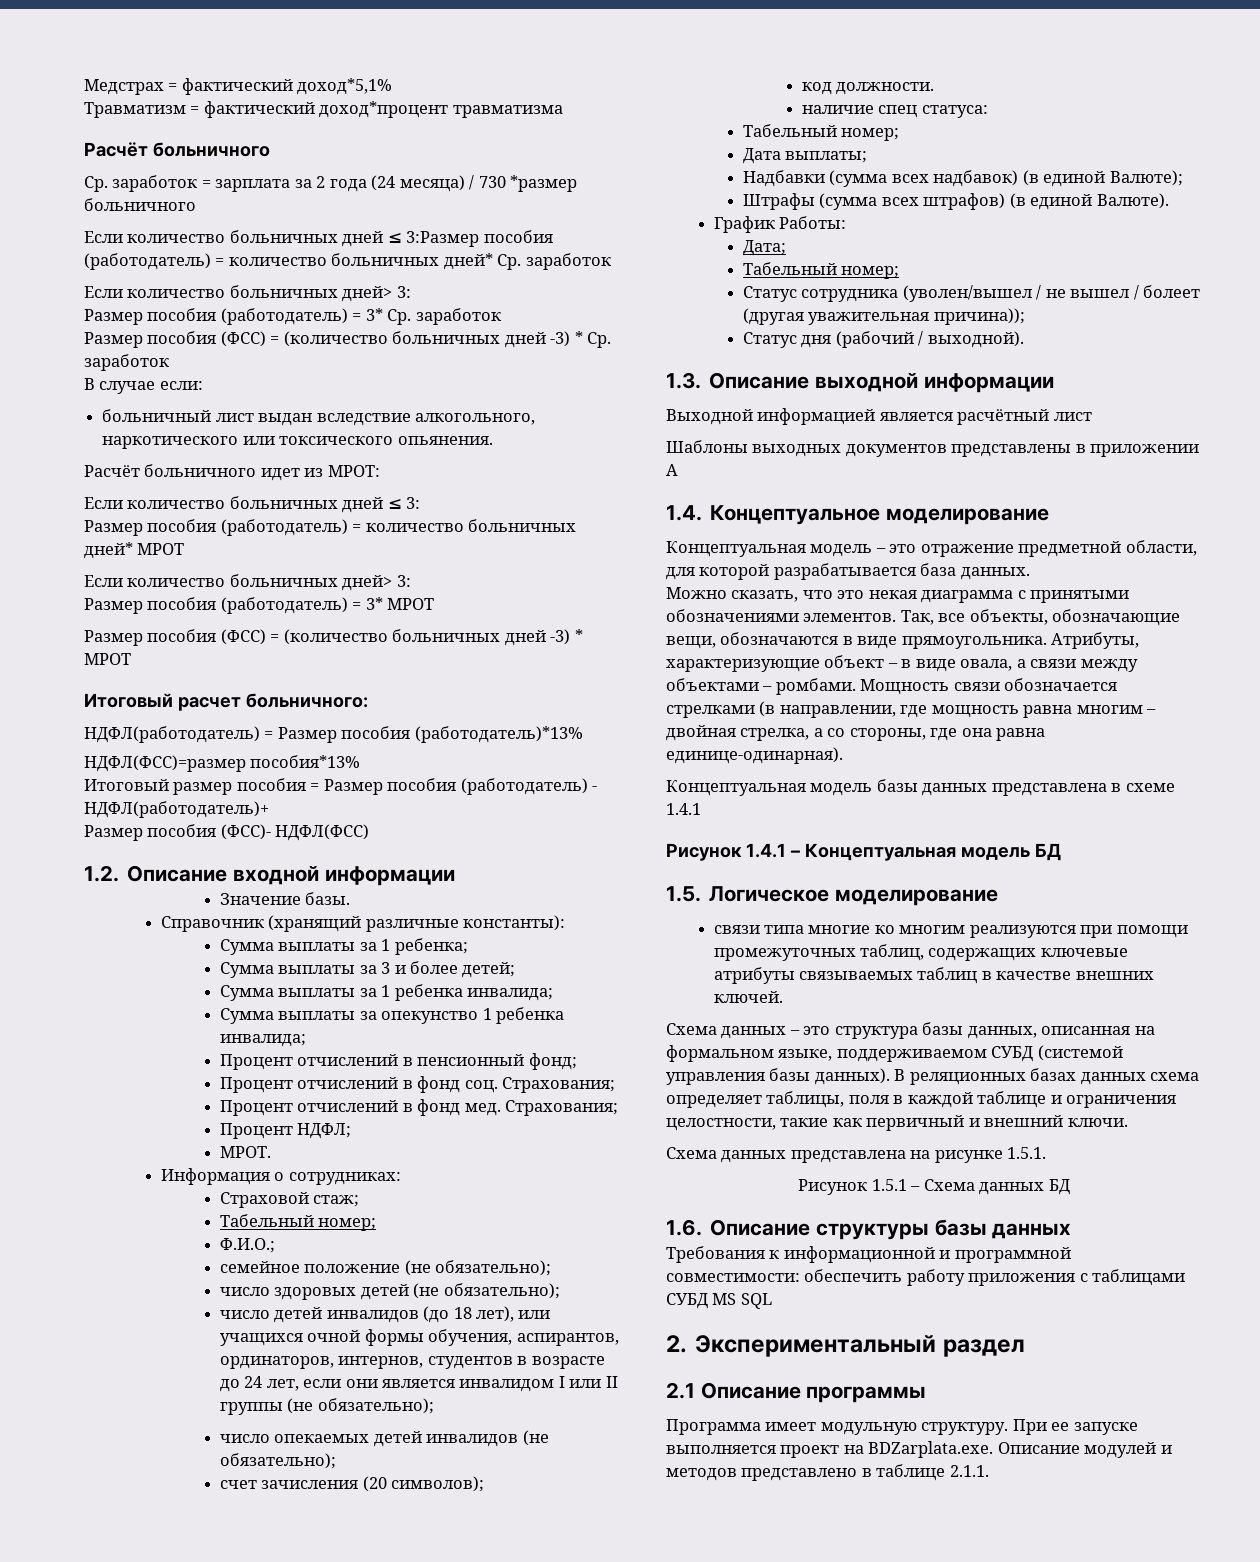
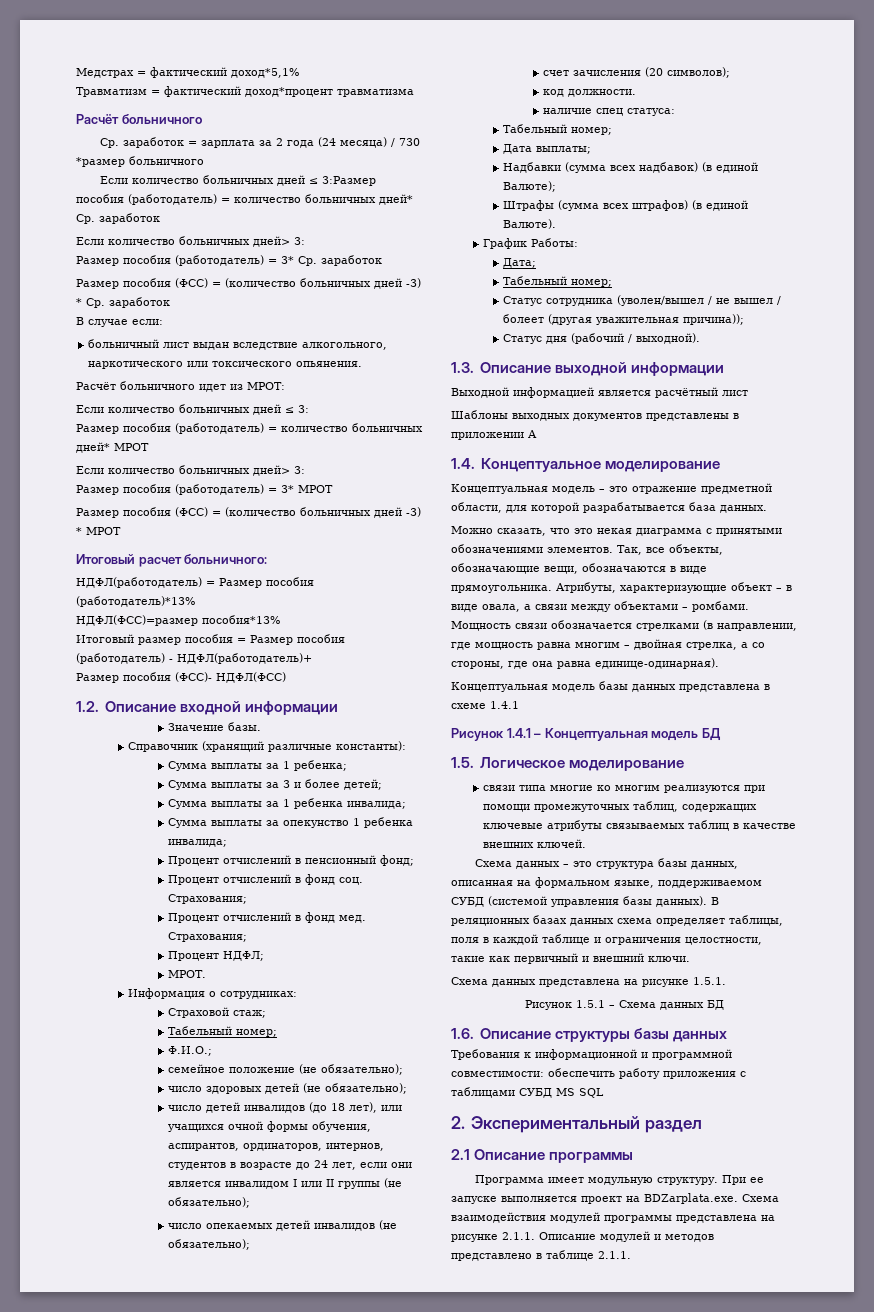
(994, 1449) none -> [742,1194,779,1202] [451,1212,775,1223] [451,1232,535,1242] Схема взаимодействия модулей программы представлена на рисунке 2.1.1.

